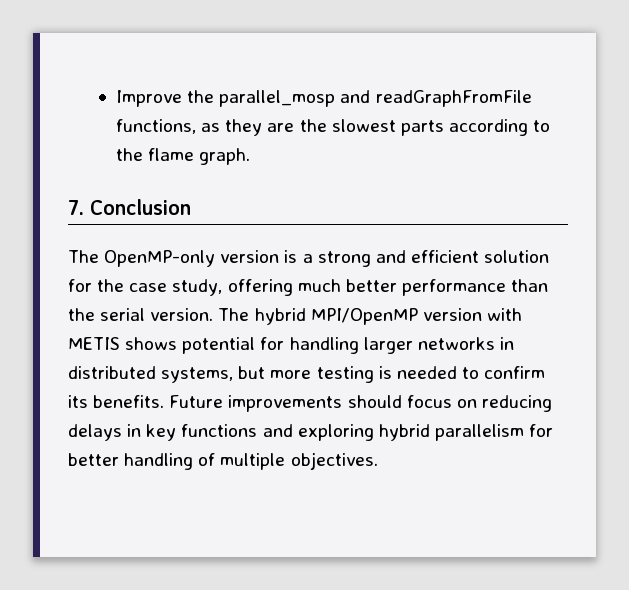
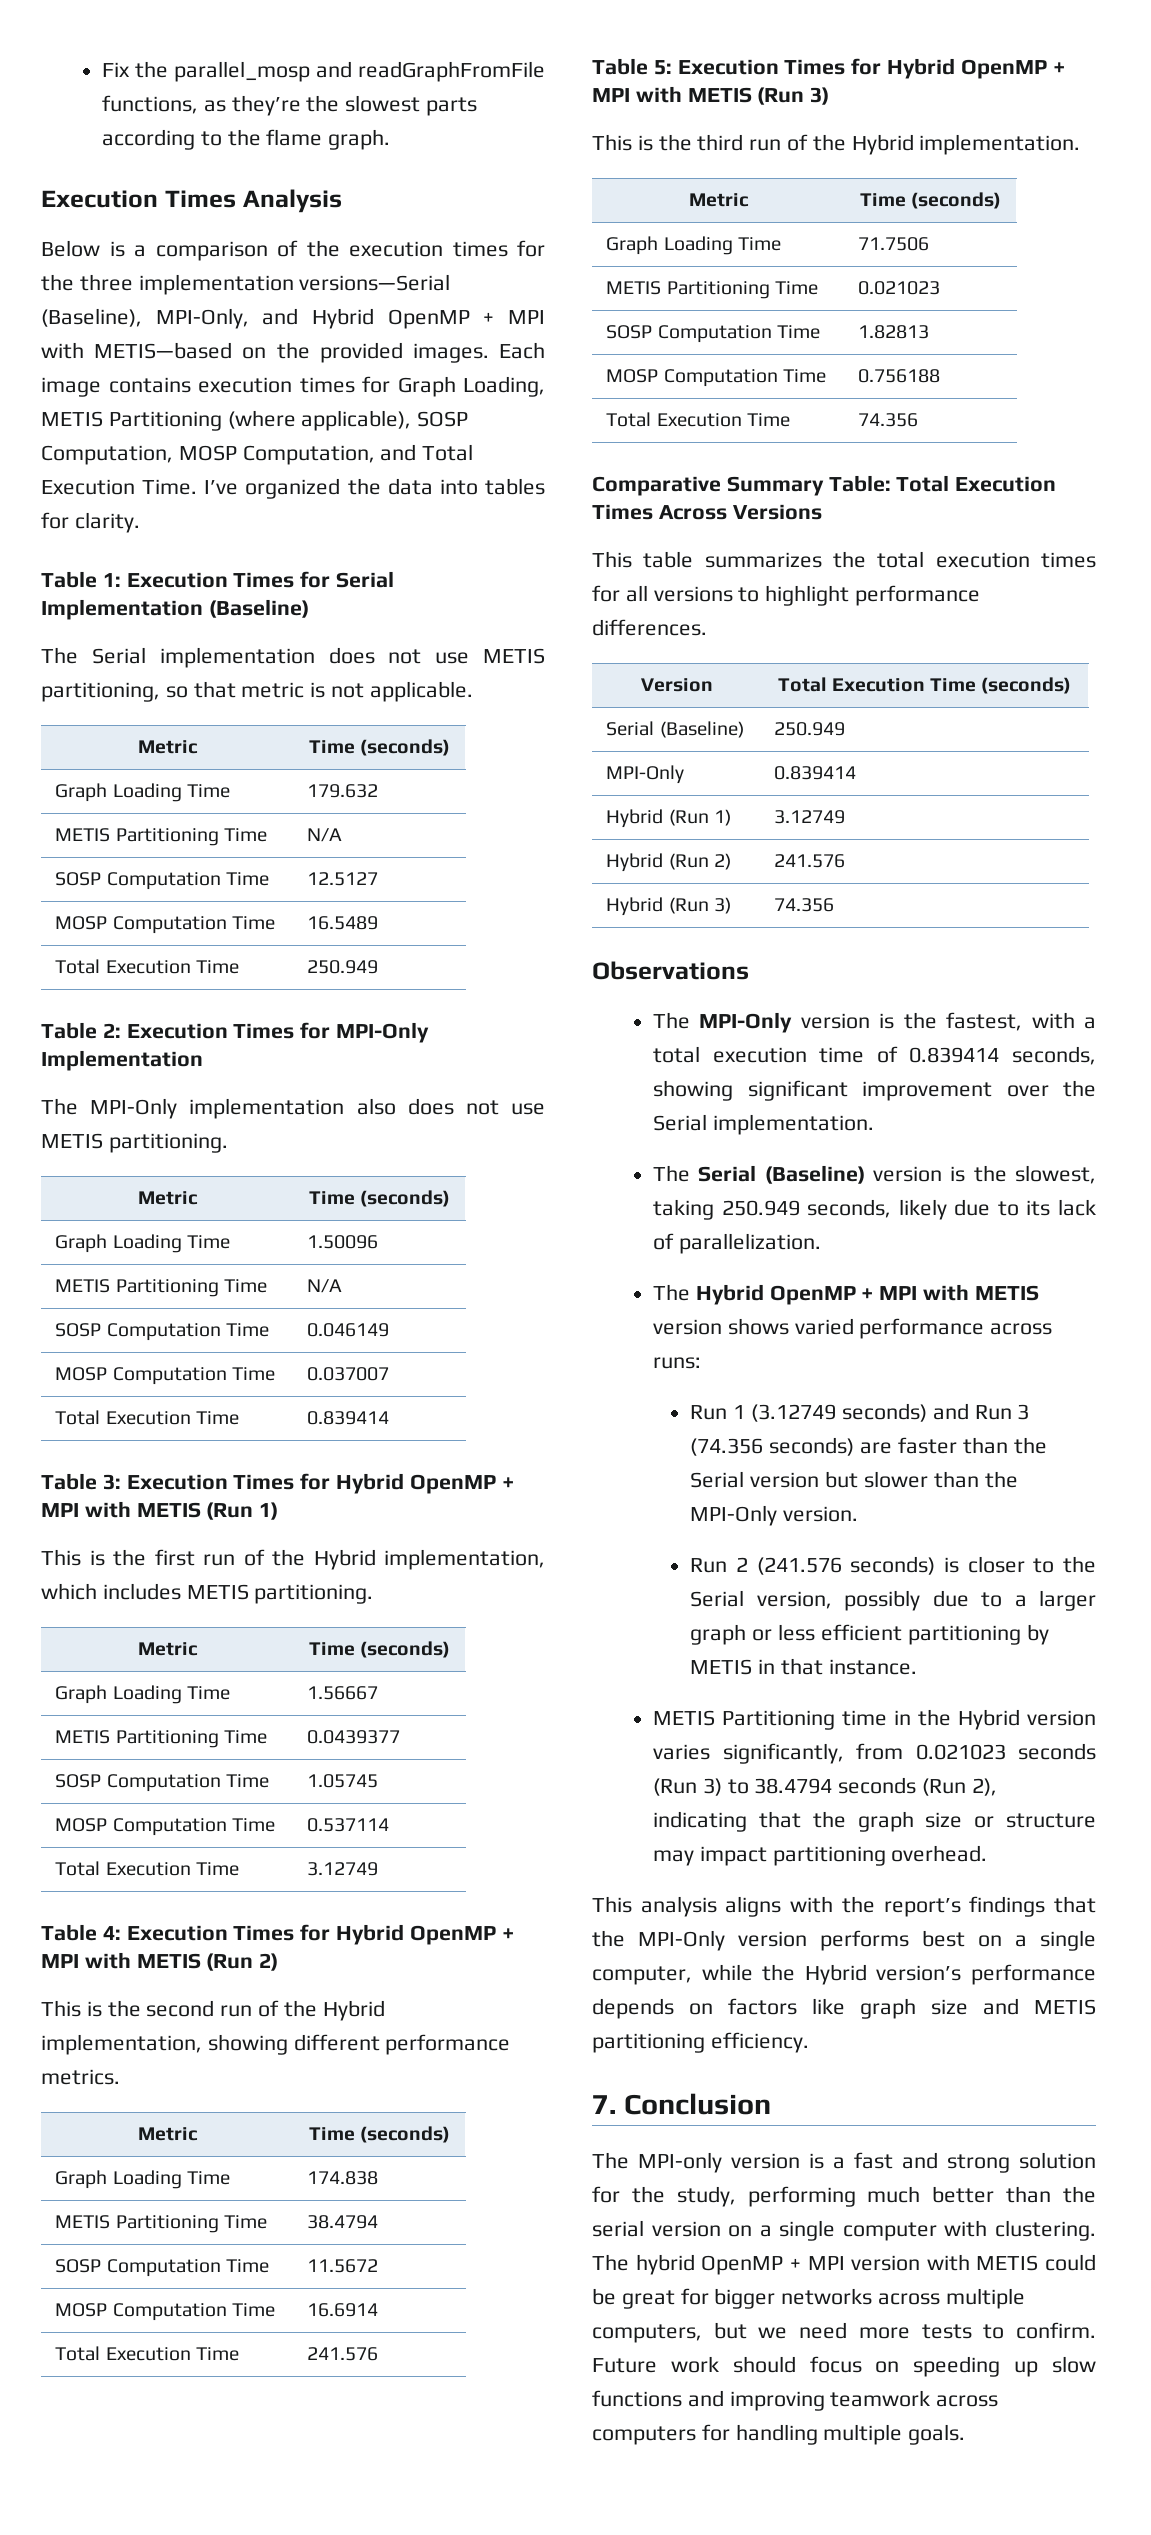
[116,90,183,107] Improve -> [102,62,131,77] Fix
[225,119,295,136] they are -> [231,95,301,116] they’re
(251, 156) none -> [41,189,342,213] [41,240,545,261] [41,274,451,295] [41,308,545,329] [41,342,545,363] [41,376,545,397] [41,410,469,431] [41,444,474,465] [41,478,546,499] [41,512,140,533] [41,571,395,588] [41,599,309,620] [41,647,545,668] [41,681,473,702] [138,740,198,754] [308,739,451,756] [55,783,230,802] [307,784,379,798] [55,828,267,846] [307,828,343,842] [55,872,269,890] [307,872,379,886] [55,916,275,934] [307,916,379,930] [55,959,239,974] [307,960,379,974] [41,1022,430,1043] [41,1050,203,1071] [41,1098,545,1119] [41,1133,228,1153] [138,1191,198,1205] [308,1190,451,1207] [55,1234,230,1253] [307,1235,379,1249] [55,1279,267,1297] [307,1279,343,1293] [55,1323,269,1341] [307,1323,390,1337] [55,1367,275,1385] [307,1367,390,1381] [55,1410,239,1425] [307,1411,390,1425] [41,1473,514,1494] [41,1501,279,1520] [41,1549,545,1570] [41,1583,374,1604] [138,1642,198,1656] [308,1641,451,1658] [55,1685,230,1704] [307,1686,379,1700] [55,1730,267,1748] [307,1730,401,1744] [55,1774,269,1792] [307,1774,379,1788] [55,1818,275,1836] [307,1818,390,1832] [55,1861,239,1876] [307,1862,379,1876] [41,1924,514,1945] [41,1952,279,1971] [41,2000,385,2021] [41,2034,511,2055] [41,2069,120,2085] [138,2127,198,2141] [308,2126,451,2143] [55,2170,230,2189] [307,2171,379,2185] [55,2215,267,2233] [307,2215,379,2229] [55,2259,269,2277] [307,2259,379,2273] [55,2303,275,2321] [307,2303,379,2317] [55,2346,239,2361] [307,2347,379,2361] [592,58,1065,79] [592,86,830,105] [592,134,1081,155] [689,193,749,207] [859,192,1002,209] [606,236,781,255] [858,237,930,251] [606,281,818,299] [858,281,941,295] [606,325,820,343] [858,325,930,339] [606,369,826,387] [858,369,941,383] [606,412,790,427] [858,413,919,427] [592,475,1057,496] [592,504,822,520] [592,551,1096,568] [592,585,981,606] [592,619,707,636] [640,678,713,692] [777,677,1072,694] [606,721,744,738] [774,722,846,736] [606,765,685,784] [774,766,857,780] [606,809,731,828] [774,810,846,824] [606,853,731,872] [774,854,846,868] [606,897,731,916] [774,898,835,912] [592,961,749,980] [653,1012,1096,1033] [653,1046,1096,1065] [653,1080,1096,1101] [653,1114,874,1135] [653,1165,1096,1184] [653,1199,1096,1220] [653,1233,821,1254] [653,1284,1039,1305] [653,1318,1053,1339] [653,1357,702,1369] [690,1403,1030,1422] [690,1437,1047,1456] [690,1471,1018,1488] [690,1505,859,1526] [690,1556,1096,1575] [690,1590,1096,1611] [690,1624,1049,1645] [690,1658,917,1675] [653,1709,1096,1730] [653,1743,1096,1764] [653,1777,997,1796] [653,1811,1096,1832] [653,1845,988,1866] [592,1896,1096,1917] [592,1930,1096,1951] [592,1964,1096,1985] [592,1998,1096,2019] [592,2032,809,2053] // Execution Times Analysis // Below is a comparison of the execution times for the three implementation versions—Serial (Baseline), MPI-Only, and Hybrid OpenMP + MPI with METIS—based on the provided images. Each image contains execution times for Graph Loading, METIS Partitioning (where applicable), SOSP Computation, MOSP Computation, and Total Execution Time. I’ve organized the data into tables for clarity. // Table 1: Execution Times for Serial Implementation (Baseline) // The Serial implementation does not use METIS partitioning, so that metric is not applicable. // Metric | Time (seconds) // Graph Loading Time | 179.632 // METIS Partitioning Time | N/A // SOSP Computation Time | 12.5127 // MOSP Computation Time | 16.5489 // Total Execution Time | 250.949 // Table 2: Execution Times for MPI-Only Implementation // The MPI-Only implementation also does not use METIS partitioning. // Metric | Time (seconds) // Graph Loading Time | 1.50096 // METIS Partitioning Time | N/A // SOSP Computation Time | 0.046149 // MOSP Computation Time | 0.037007 // Total Execution Time | 0.839414 // Table 3: Execution Times for Hybrid OpenMP + MPI with METIS (Run 1) // This is the first run of the Hybrid implementation, which includes METIS partitioning. // Metric | Time (seconds) // Graph Loading Time | 1.56667 // METIS Partitioning Time | 0.0439377 // SOSP Computation Time | 1.05745 // MOSP Computation Time | 0.537114 // Total Execution Time | 3.12749 // Table 4: Execution Times for Hybrid OpenMP + MPI with METIS (Run 2) // This is the second run of the Hybrid implementation, showing different performance metrics. // Metric | Time (seconds) // Graph Loading Time | 174.838 // METIS Partitioning Time | 38.4794 // SOSP Computation Time | 11.5672 // MOSP Computation Time | 16.6914 // Total Execution Time | 241.576 // Table 5: Execution Times for Hybrid OpenMP + MPI with METIS (Run 3) // This is the third run of the Hybrid implementation. // Metric | Time (seconds) // Graph Loading Time | 71.7506 // METIS Partitioning Time | 0.021023 // SOSP Computation Time | 1.82813 // MOSP Computation Time | 0.756188 // Total Execution Time | 74.356 // Comparative Summary Table: Total Execution Times Across Versions // This table summarizes the total execution times for all versions to highlight performance differences. // Version | Total Execution Time (seconds) // Serial (Baseline) | 250.949 // MPI-Only | 0.839414 // Hybrid (Run 1) | 3.12749 // Hybrid (Run 2) | 241.576 // Hybrid (Run 3) | 74.356 // Observations // The MPI-Only version is the fastest, with a total execution time of 0.839414 seconds, showing significant improvement over the Serial implementation. // The Serial (Baseline) version is the slowest, taking 250.949 seconds, likely due to its lack of parallelization. // The Hybrid OpenMP + MPI with METIS version shows varied performance across runs: // Run 1 (3.12749 seconds) and Run 3 (74.356 seconds) are faster than the Serial version but slower than the MPI-Only version. // Run 2 (241.576 seconds) is closer to the Serial version, possibly due to a larger graph or less efficient partitioning by METIS in that instance. // METIS Partitioning time in the Hybrid version varies significantly, from 0.021023 seconds (Run 3) to 38.4794 seconds (Run 2), indicating that the graph size or structure may impact partitioning overhead. // This analysis aligns with the report’s findings that the MPI-Only version performs best on a single computer, while the Hybrid version’s performance depends on factors like graph size and METIS partitioning efficiency.
[104,250,216,267] OpenMP-only -> [638,2152,722,2173] MPI-only
[317,250,550,267] [68,279,293,296] strong and efficient solution for the case study, offering -> [854,2152,1096,2173] [592,2186,856,2207] fast and strong solution for the study, performing
[401,279,506,296] performance -> (995, 2194) none
[150,308,522,325] [68,337,514,354] [68,366,546,383] [68,395,552,412] [68,424,554,441] [68,452,378,470] version. The hybrid MPI/OpenMP version with METIS shows potential for handling larger networks in distributed systems, but more testing is needed to confirm its benefits. Future improvements should focus on reducing delays in key functions and exploring hybrid parallelism for better handling of multiple objectives. -> [651,2220,1096,2241] [592,2254,1096,2275] [592,2288,1025,2309] [592,2322,1096,2343] [592,2356,1096,2377] [592,2390,999,2411] [592,2424,966,2445] version on a single computer with clustering. The hybrid OpenMP + MPI version with METIS could be great for bigger networks across multiple computers, but we need more tests to confirm. Future work should focus on speeding up slow functions and improving teamwork across computers for handling multiple goals.

